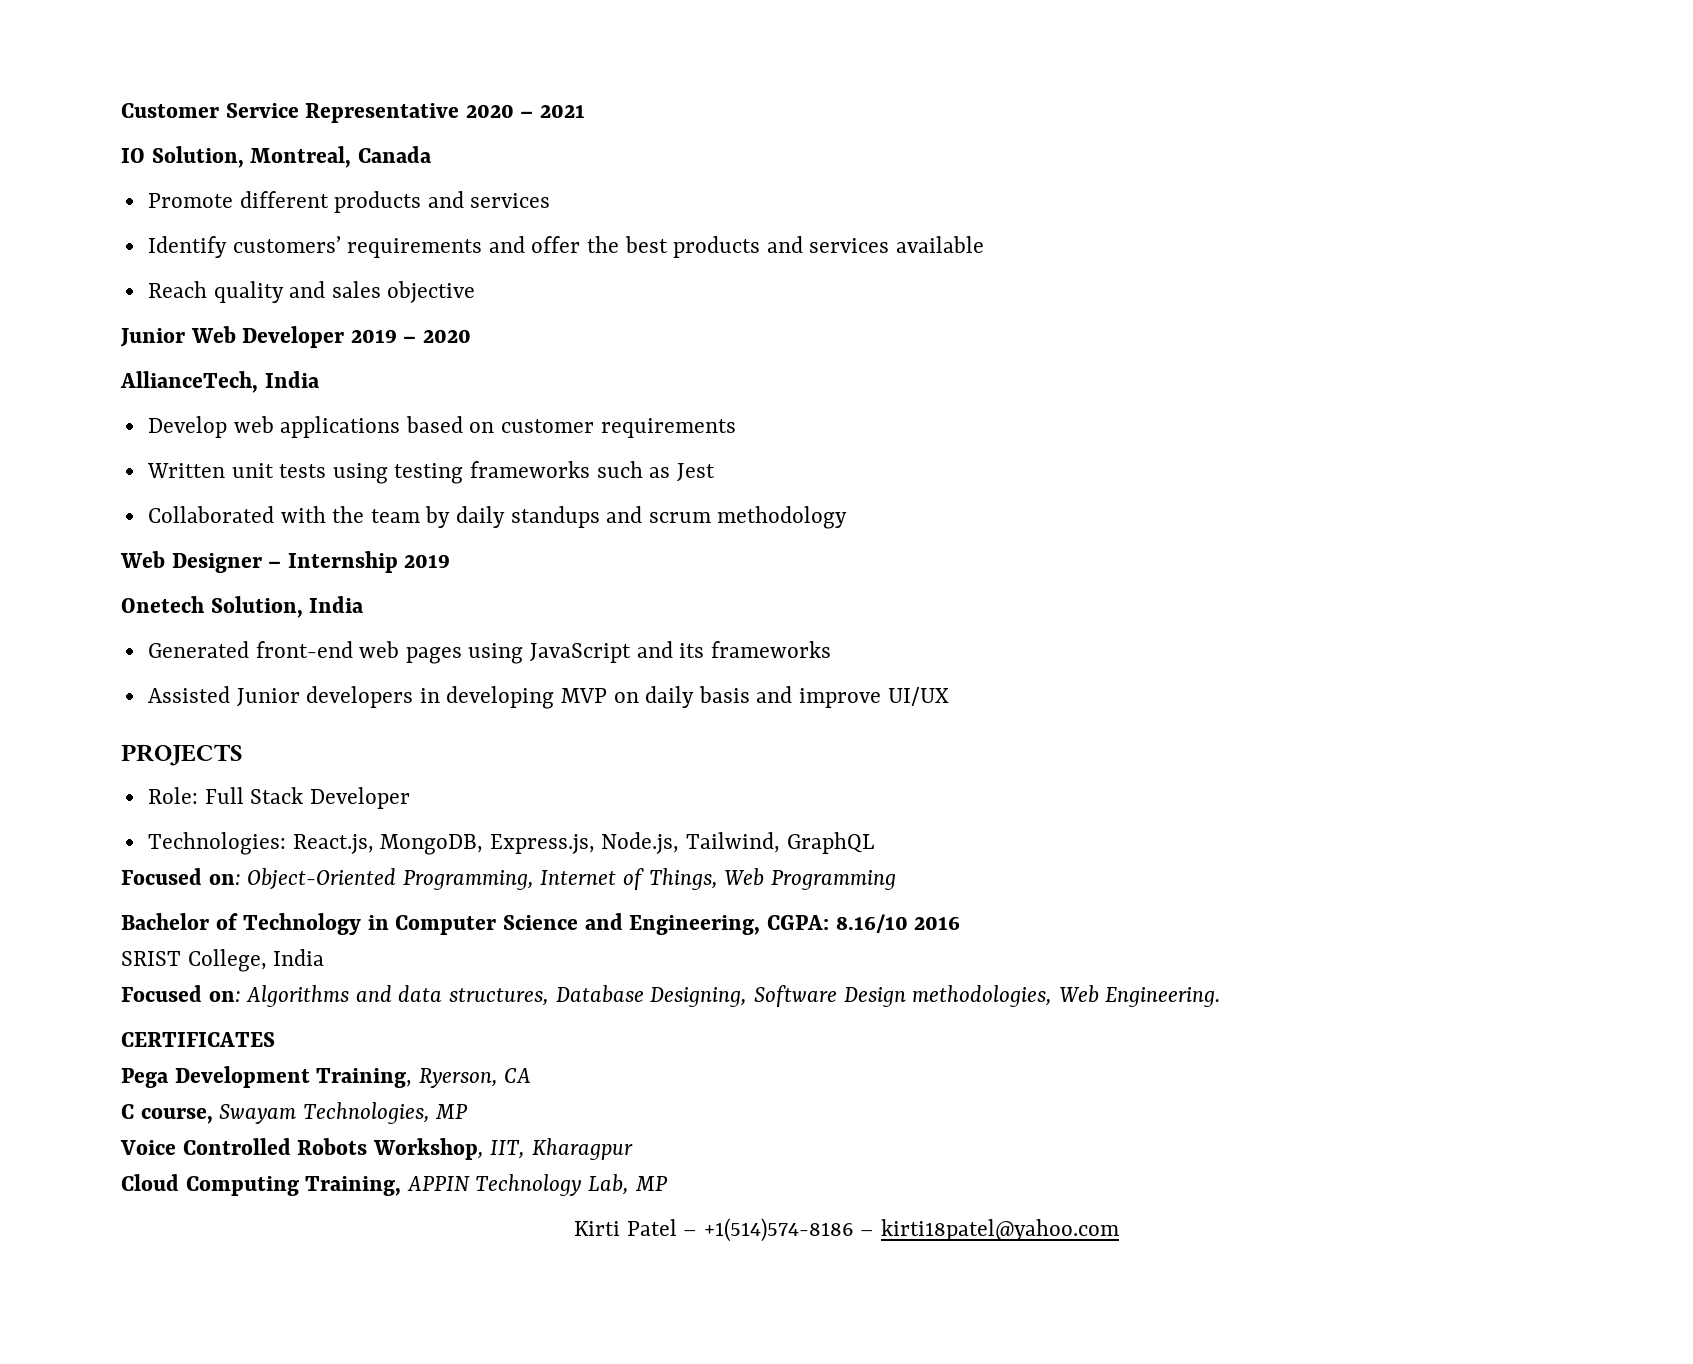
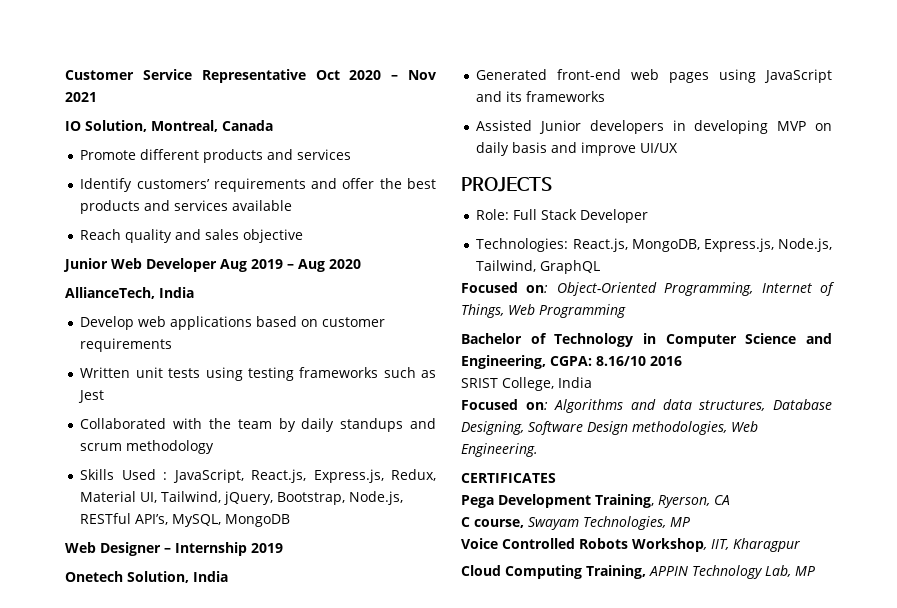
(460, 113) none -> [315,70,340,80] Oct
(534, 114) none -> [407,70,436,80] Nov
(345, 337) none -> [220,259,247,272] Aug
(417, 339) none -> [298,259,325,272] Aug
(848, 517) none -> [80,469,437,483] [80,491,404,505] [80,513,291,527] // Skills Used : JavaScript, React.js, Express.js, Redux, Material UI, Tailwind, jQuery, Bootstrap, Node.js, RESTful API’s, MySQL, MongoDB
[573,1218,1120,1242] // Kirti Patel – +1(514)574-8186 – kirti18patel@yahoo.com -> (815, 571) none

